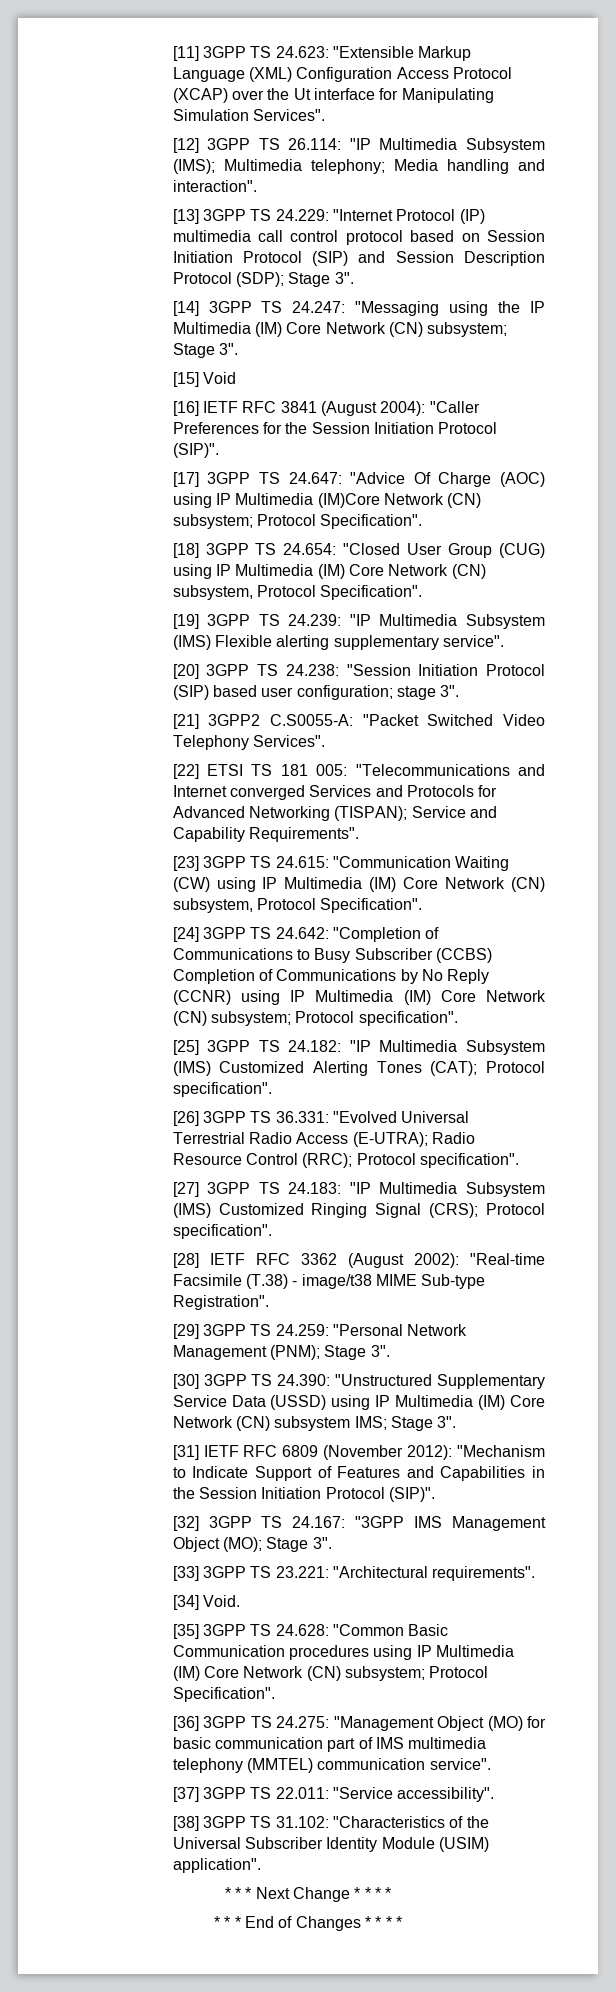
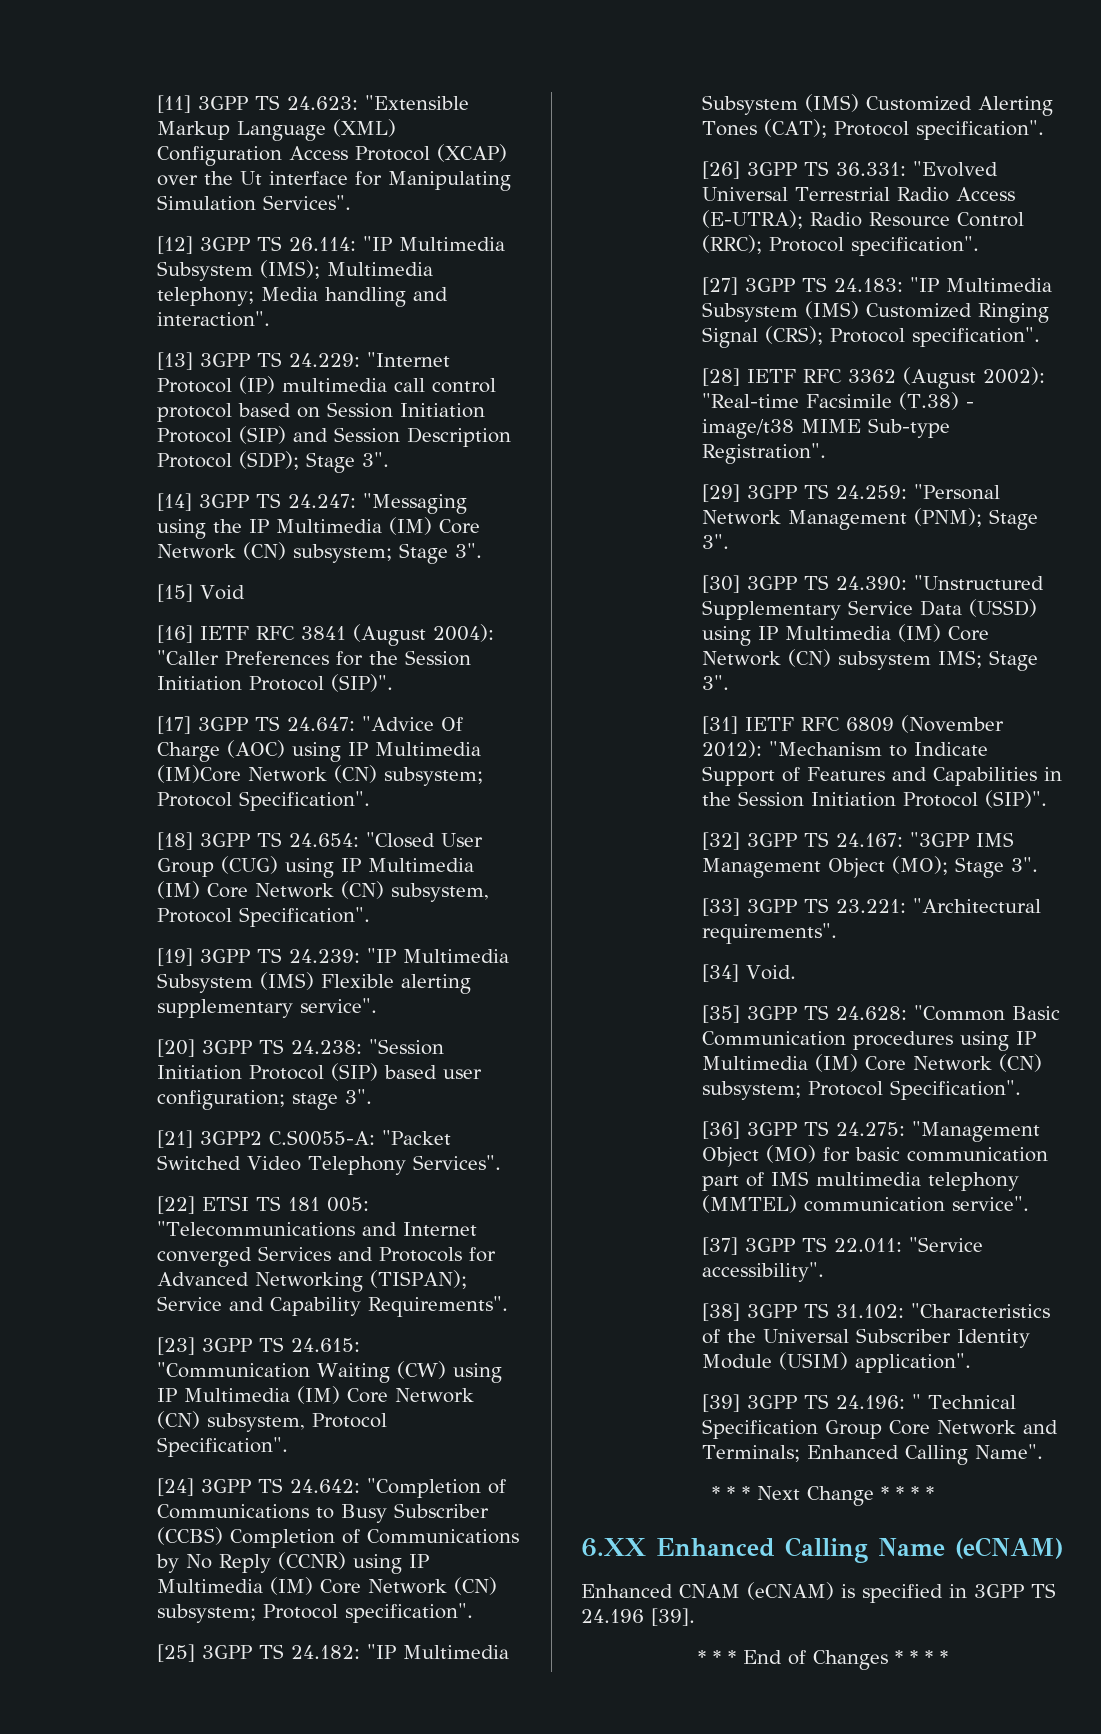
(261, 1865) none -> [702,1394,1017,1412] [702,1419,1059,1439] [702,1444,1044,1465] // [39] 3GPP TS 24.196: " Technical Specification Group Core Network and Terminals; Enhanced Calling Name".
(392, 1893) none -> [581,1537,1063,1563] [581,1582,1056,1603] [581,1608,695,1626] // 6.XX Enhanced Calling Name (eCNAM) // Enhanced CNAM (eCNAM) is specified in 3GPP TS 24.196 [39].

